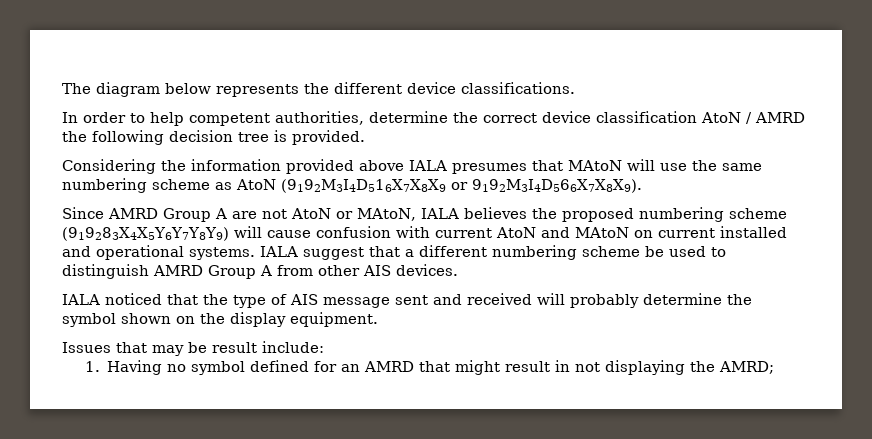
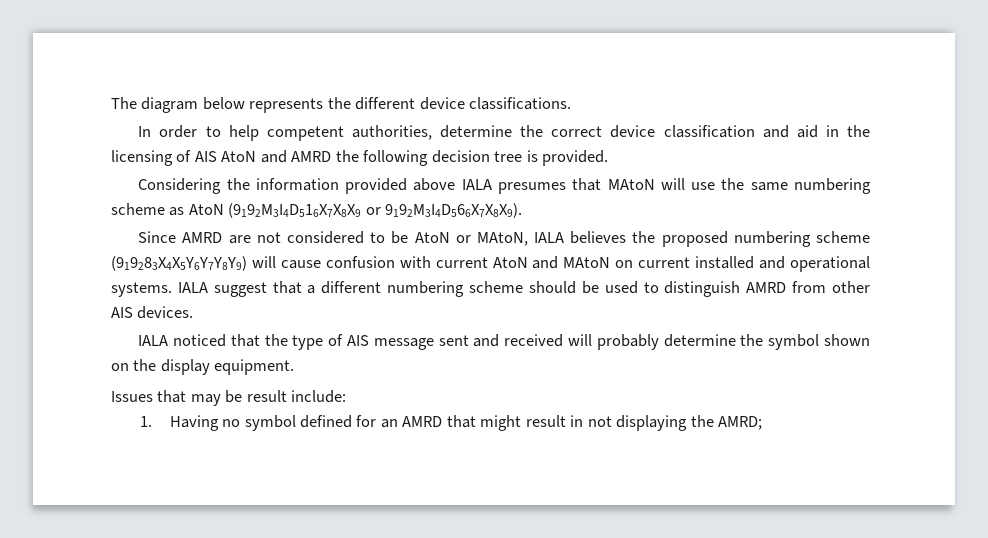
[701,112,752,124] AtoN / -> [762,125,871,138] [111,150,287,166] and aid in the licensing of AIS AtoN and
[163,208,287,222] Group A are not -> [228,231,409,244] are not considered to be
(640, 251) none -> [528,281,576,294] should
[208,265,272,279] Group A -> (787, 287) none

